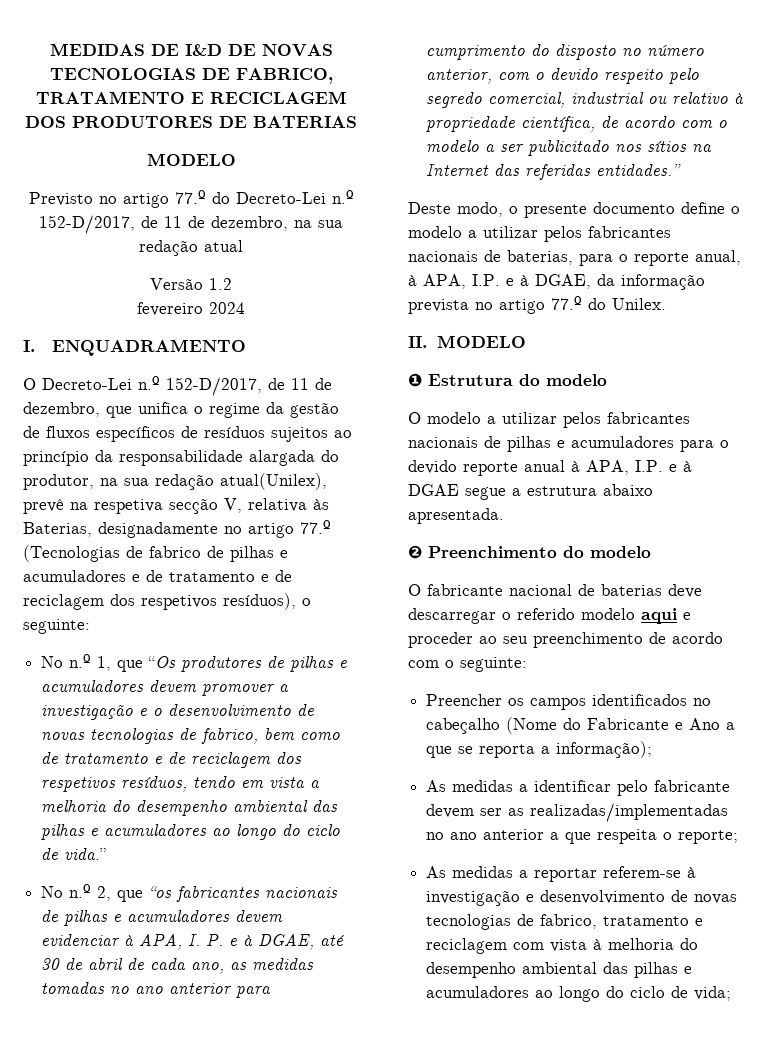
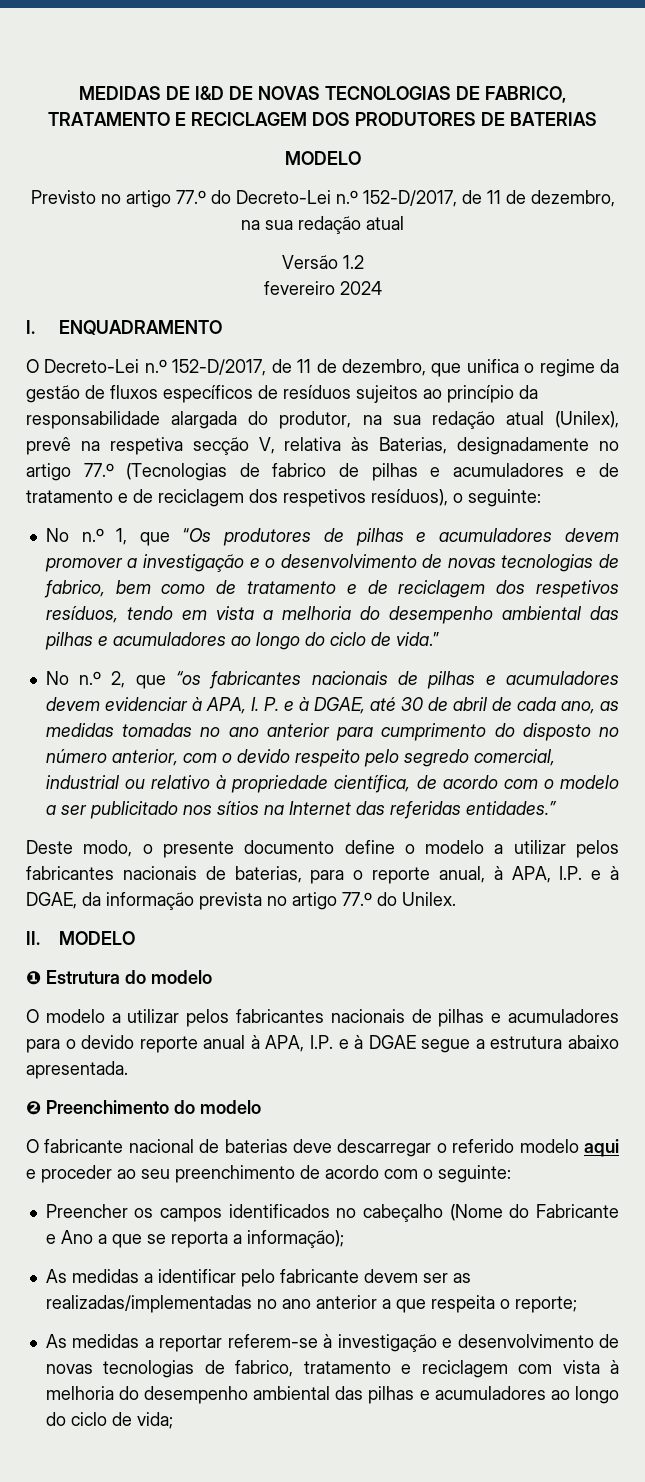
[220,473,327,490] atual(Unilex), -> [505,411,619,428] atual (Unilex),

